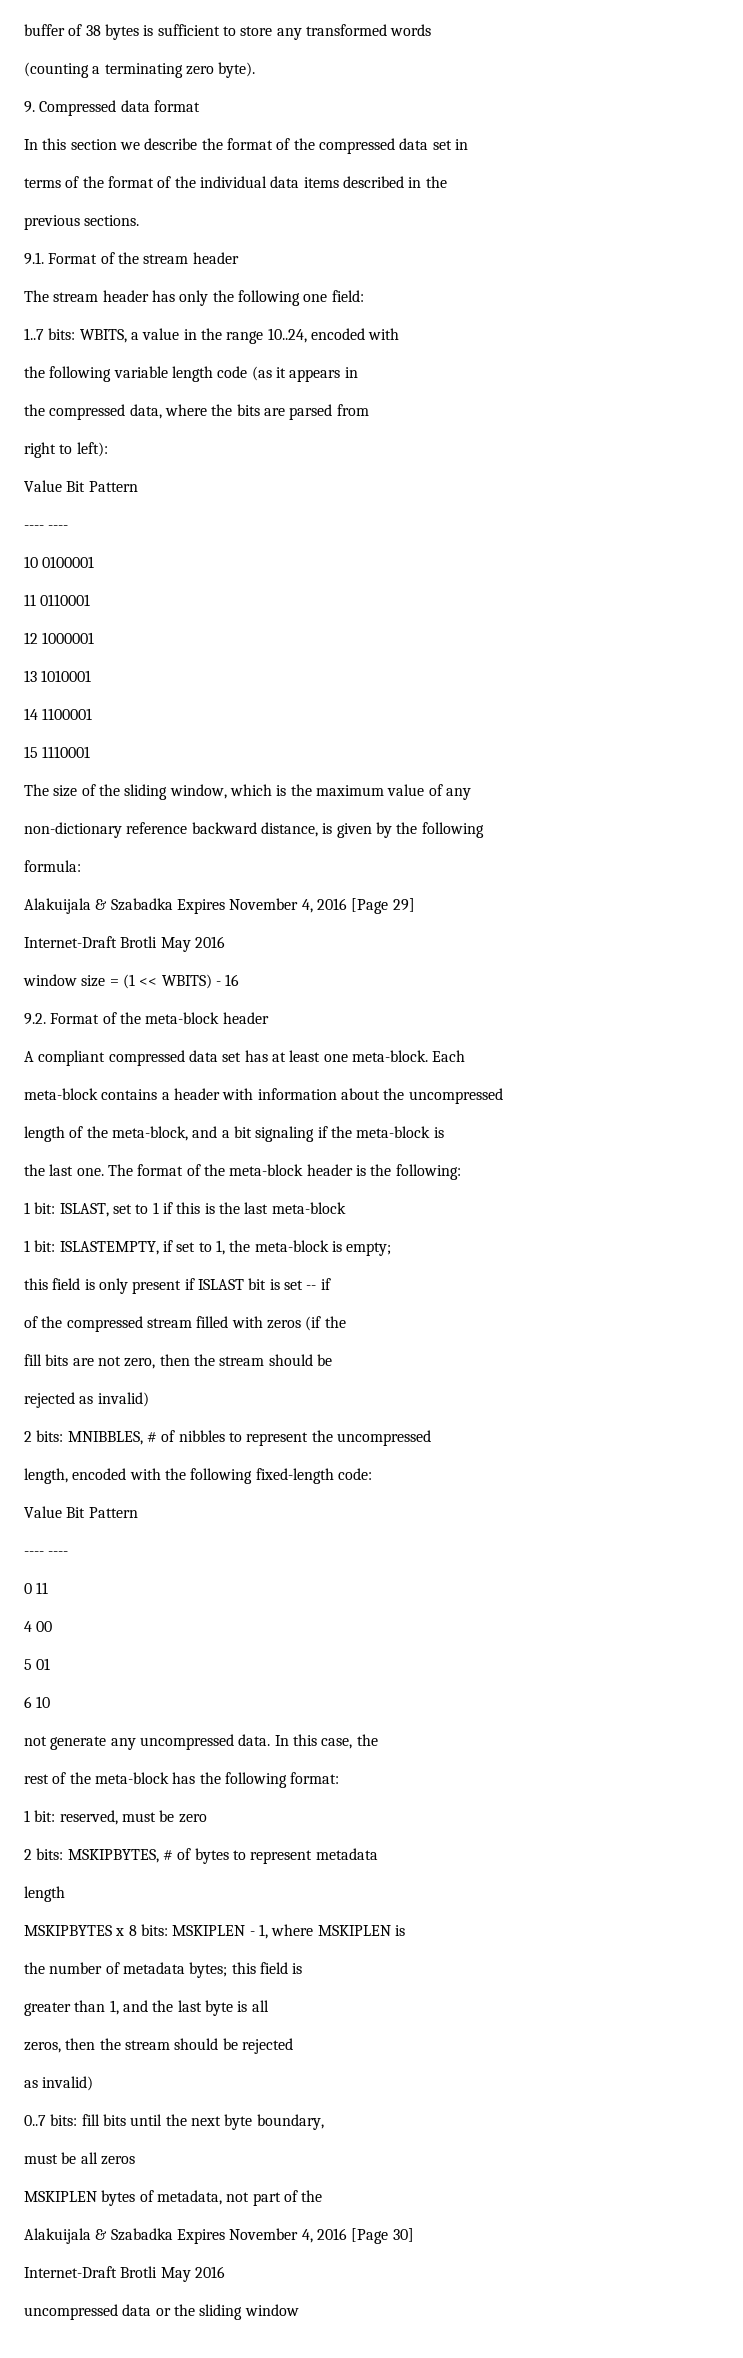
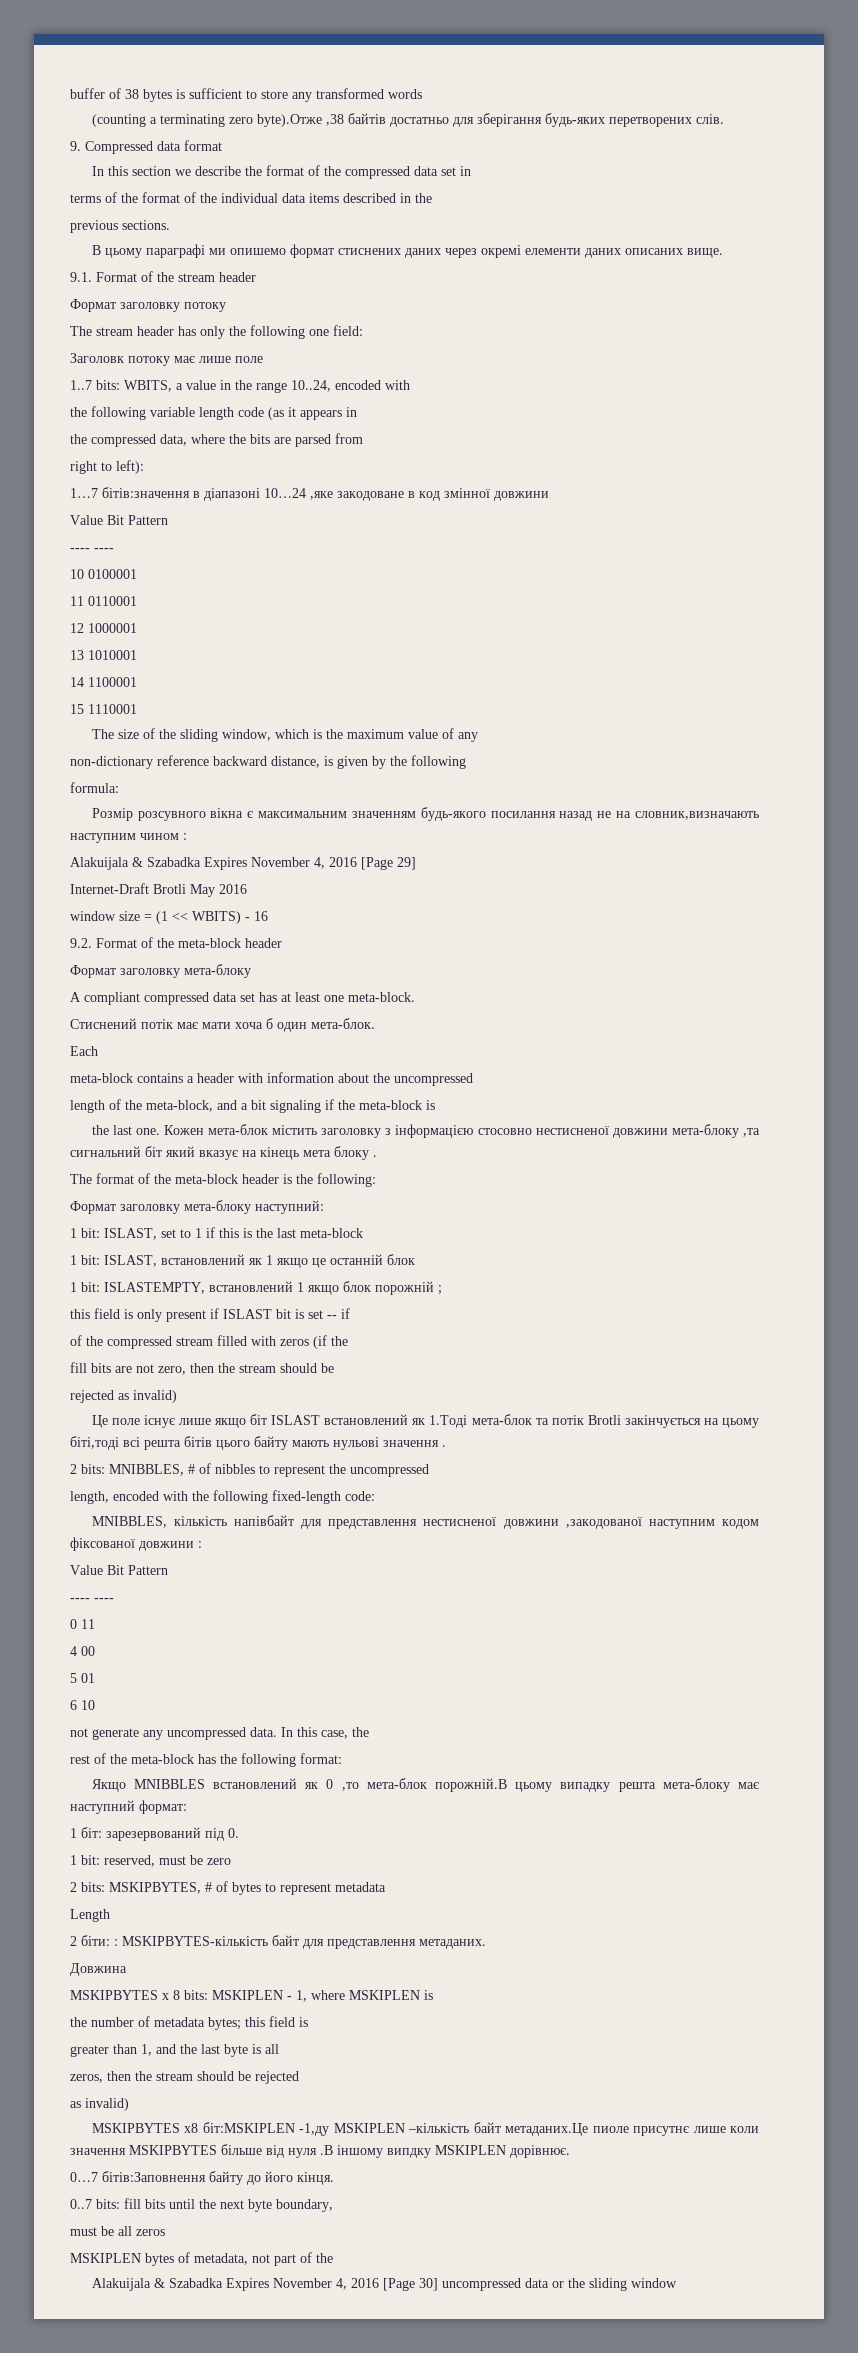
[218,62,256,78] byte). -> [256,113,724,127] byte).Отже ,38 байтів достатньо для зберігання будь-яких перетворених слів.
(140, 220) none -> [91,244,723,258] // В цьому параграфі ми опишемо формат стиснених даних через окремі елементи даних описаних вище.
(239, 258) none -> [70,299,226,312] // Формат заголовку потоку
(364, 296) none -> [70,353,263,366] // Заголовк потоку має лише поле
(108, 449) none -> [70,487,549,501] // 1…7 бітів:значення в діапазоні 10…24 ,яке закодоване в код змінної довжини
(81, 866) none -> [91,807,760,821] [70,833,187,843] // Розмір розсувного вікна є максимальним значенням будь-якого посилання назад не на словник,визначають наступним чином :
(269, 1018) none -> [70,964,251,978] // Формат заголовку мета-блоку
(428, 1056) none -> [70,1018,375,1032] // Стиснений потік має мати хоча б один мета-блок. //
(104, 1172) none -> [163,1124,760,1138] [70,1146,377,1160] Кожен мета-блок містить заголовку з інформацією стосовно нестисненої довжини мета-блоку ,та сигнальний біт який вказує на кінець мета блоку . //
(461, 1172) none -> [70,1200,324,1214] // Формат заголовку мета-блоку наступний:
[59,1240,392,1256] ISLASTEMPTY, if set to 1, the meta-block is empty; -> [104,1254,415,1268] [70,1281,442,1295] ISLAST, встановлений як 1 якщо це останній блок // 1 bit: ISLASTEMPTY, встановлений 1 якщо блок порожній ;
(149, 1399) none -> [91,1414,759,1428] [70,1436,446,1450] // Це поле існує лише якщо біт ISLAST встановлений як 1.Тоді мета-блок та потік Brotli закінчується на цьому біті,тоді всі решта бітів цього байту мають нульові значення .
(372, 1474) none -> [91,1515,760,1529] [70,1537,202,1551] // MNIBBLES, кількість напівбайт для представлення нестисненої довжини ,закодованої наступним кодом фіксованої довжини :
(340, 1778) none -> [91,1778,760,1792] [70,1800,187,1814] [70,1827,239,1841] // Якщо MNIBBLES встановлений як 0 ,то мета-блок порожній.В цьому випадку решта мета-блоку має наступний формат: // 1 біт: зарезервований під 0.
[24,1886,65,1902] length -> [70,1909,110,1922] [70,1935,486,1949] [70,1963,127,1976] Length // 2 біти: : MSKIPBYTES-кількість байт для представлення метаданих. // Довжина
(94, 2083) none -> [91,2122,759,2136] [70,2144,570,2158] [70,2171,334,2185] // MSKIPBYTES x8 біт:MSKIPLEN -1,ду MSKIPLEN –кількість байт метаданих.Це пиоле присутнє лише коли значення MSKIPBYTES більше від нуля .В іншому випдку MSKIPLEN дорівнює. // 0…7 бітів:Заповнення байту до його кінця.
[24,2266,225,2282] // Internet-Draft Brotli May 2016 // -> (438, 2284) none

